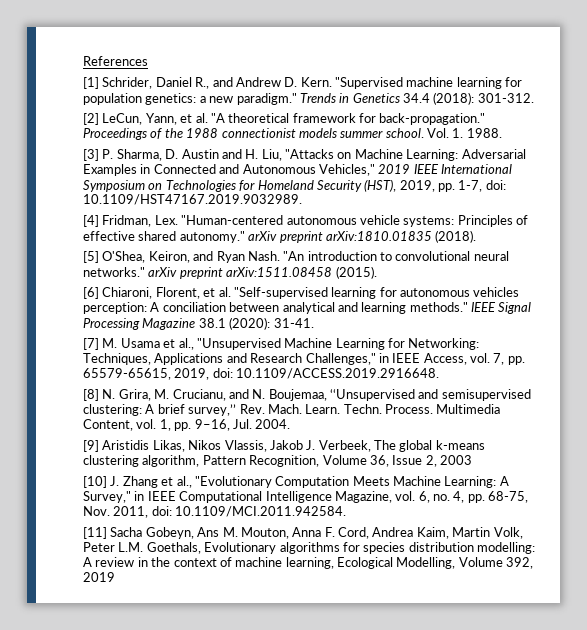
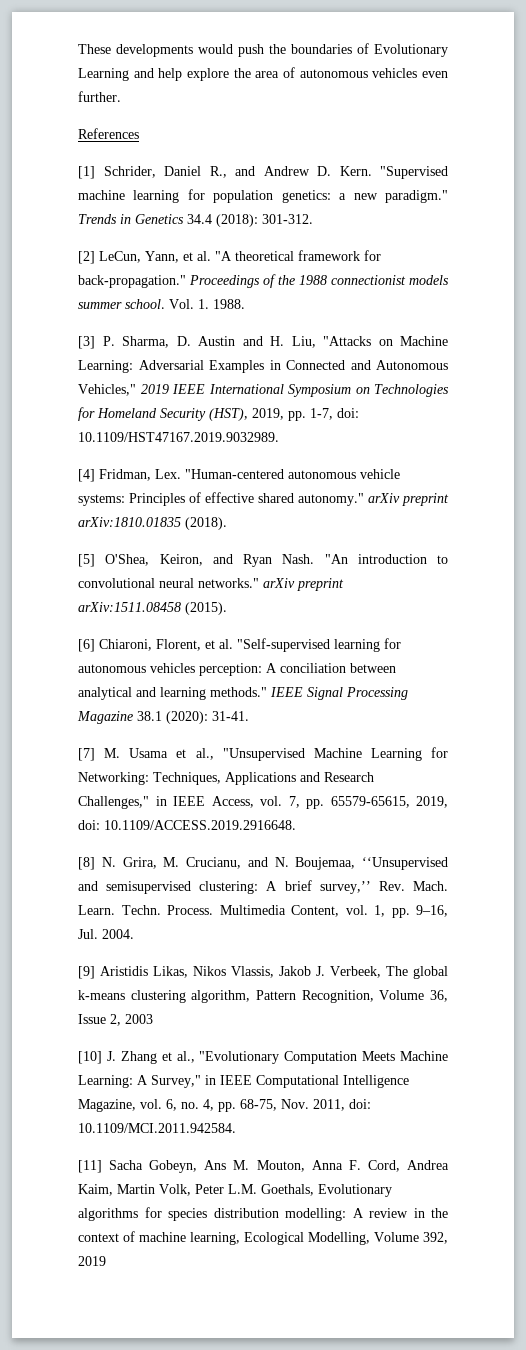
(83, 61) none -> [78,43,448,57] [78,67,448,81] [78,91,121,102] These developments would push the boundaries of Evolutionary Learning and help explore the area of autonomous vehicles even further. //

